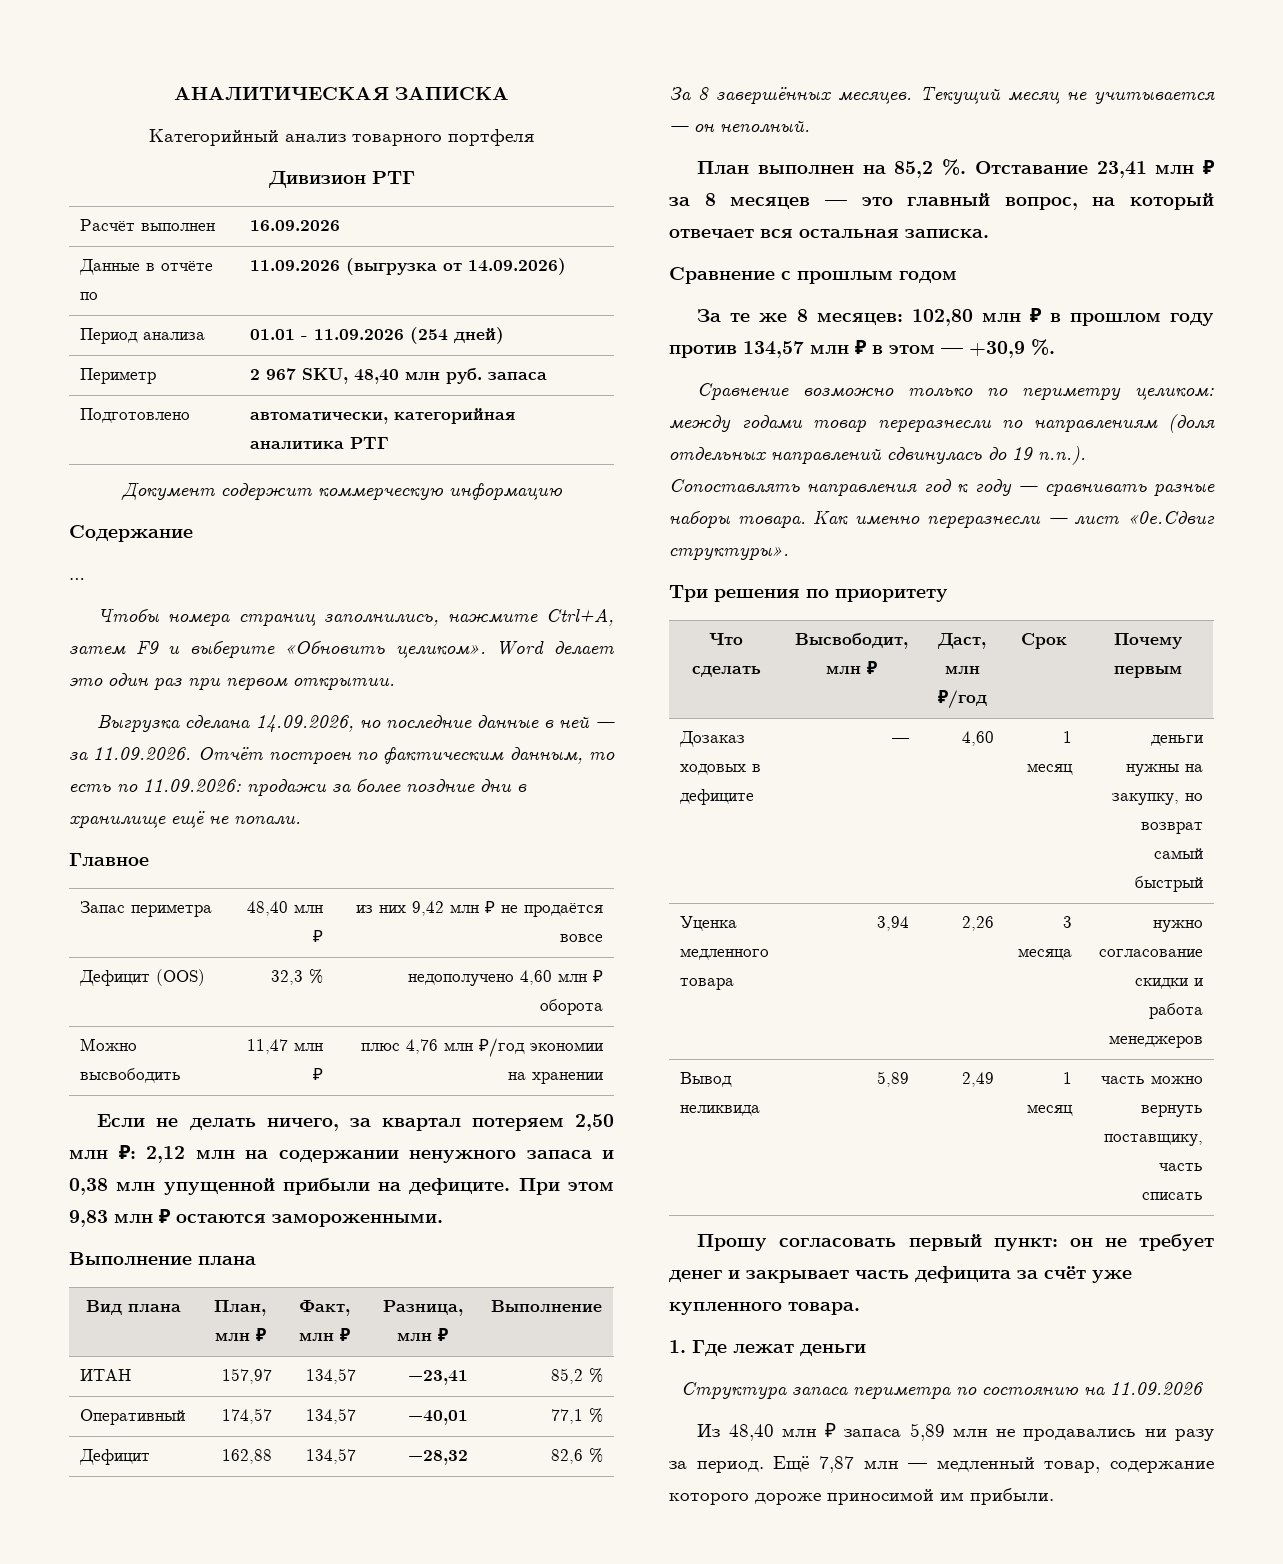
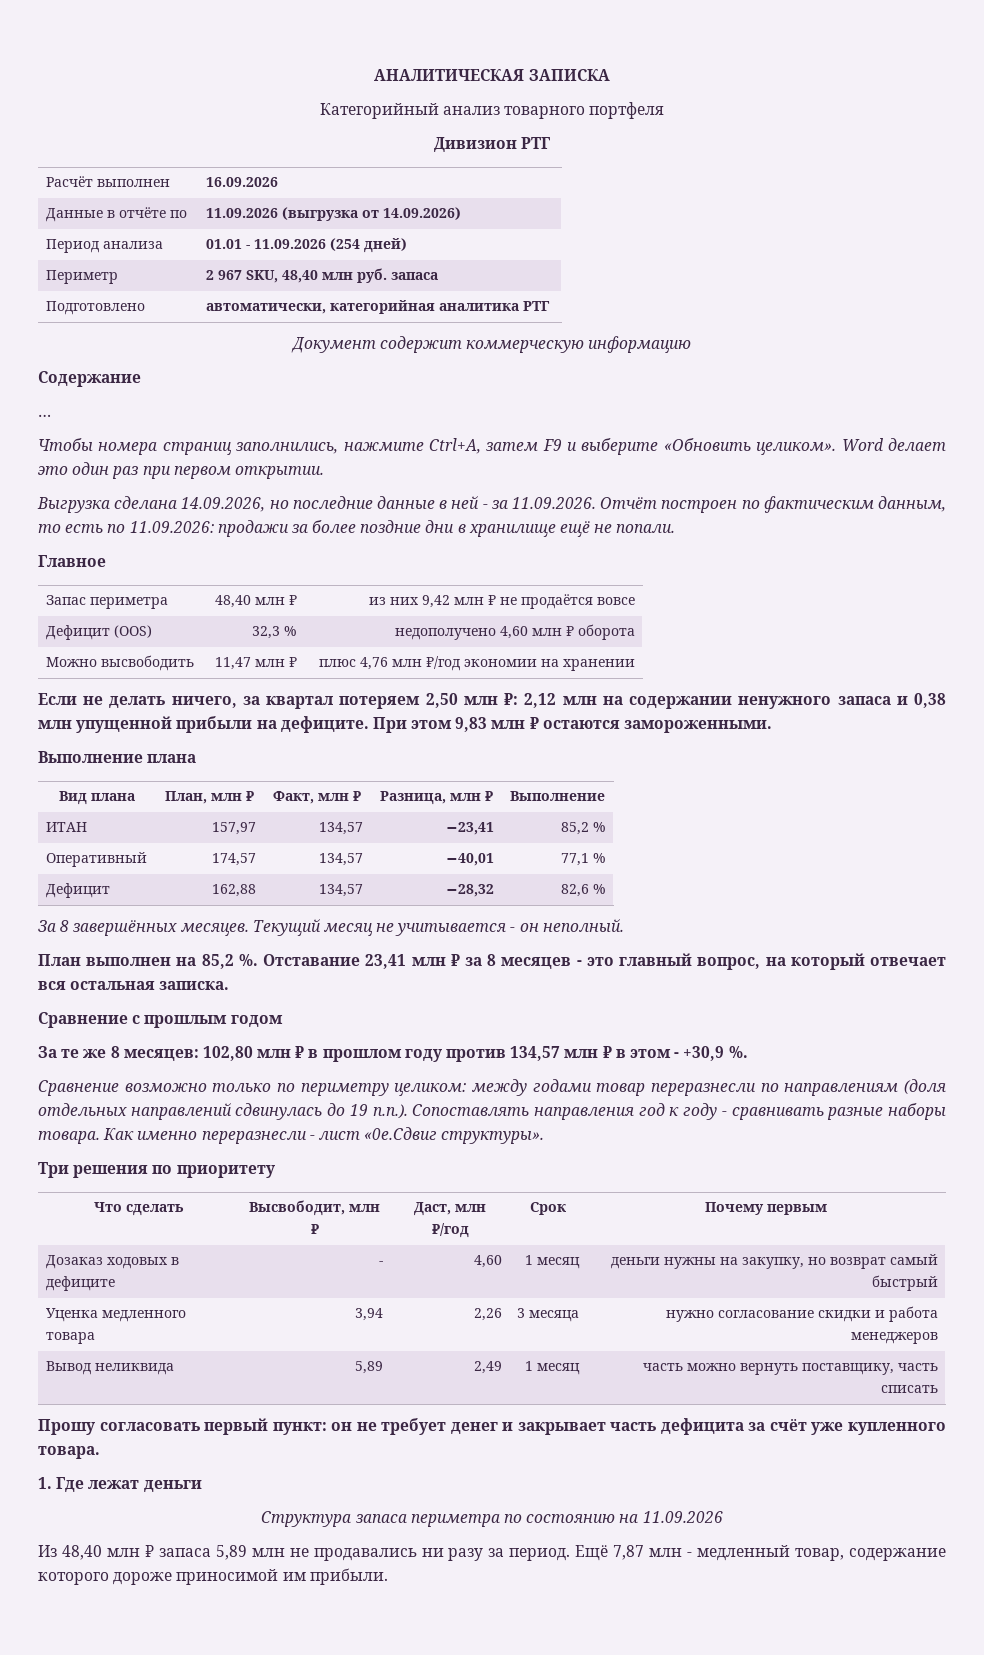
[595,722,616,728] — -> [482,504,488,509] -
[669,126,689,132] — -> [510,927,516,932] -
[824,200,847,206] — -> [576,960,582,966] -
[941,348,963,354] — -> [674,1052,680,1058] -
[1018,486,1039,492] — -> [721,1111,727,1116] -
[1047,518,1068,524] — -> [309,1135,315,1140] -
[891,738,909,743] — -> [379,1261,384,1265] -
[908,1463,928,1469] — -> [687,1552,693,1557] -

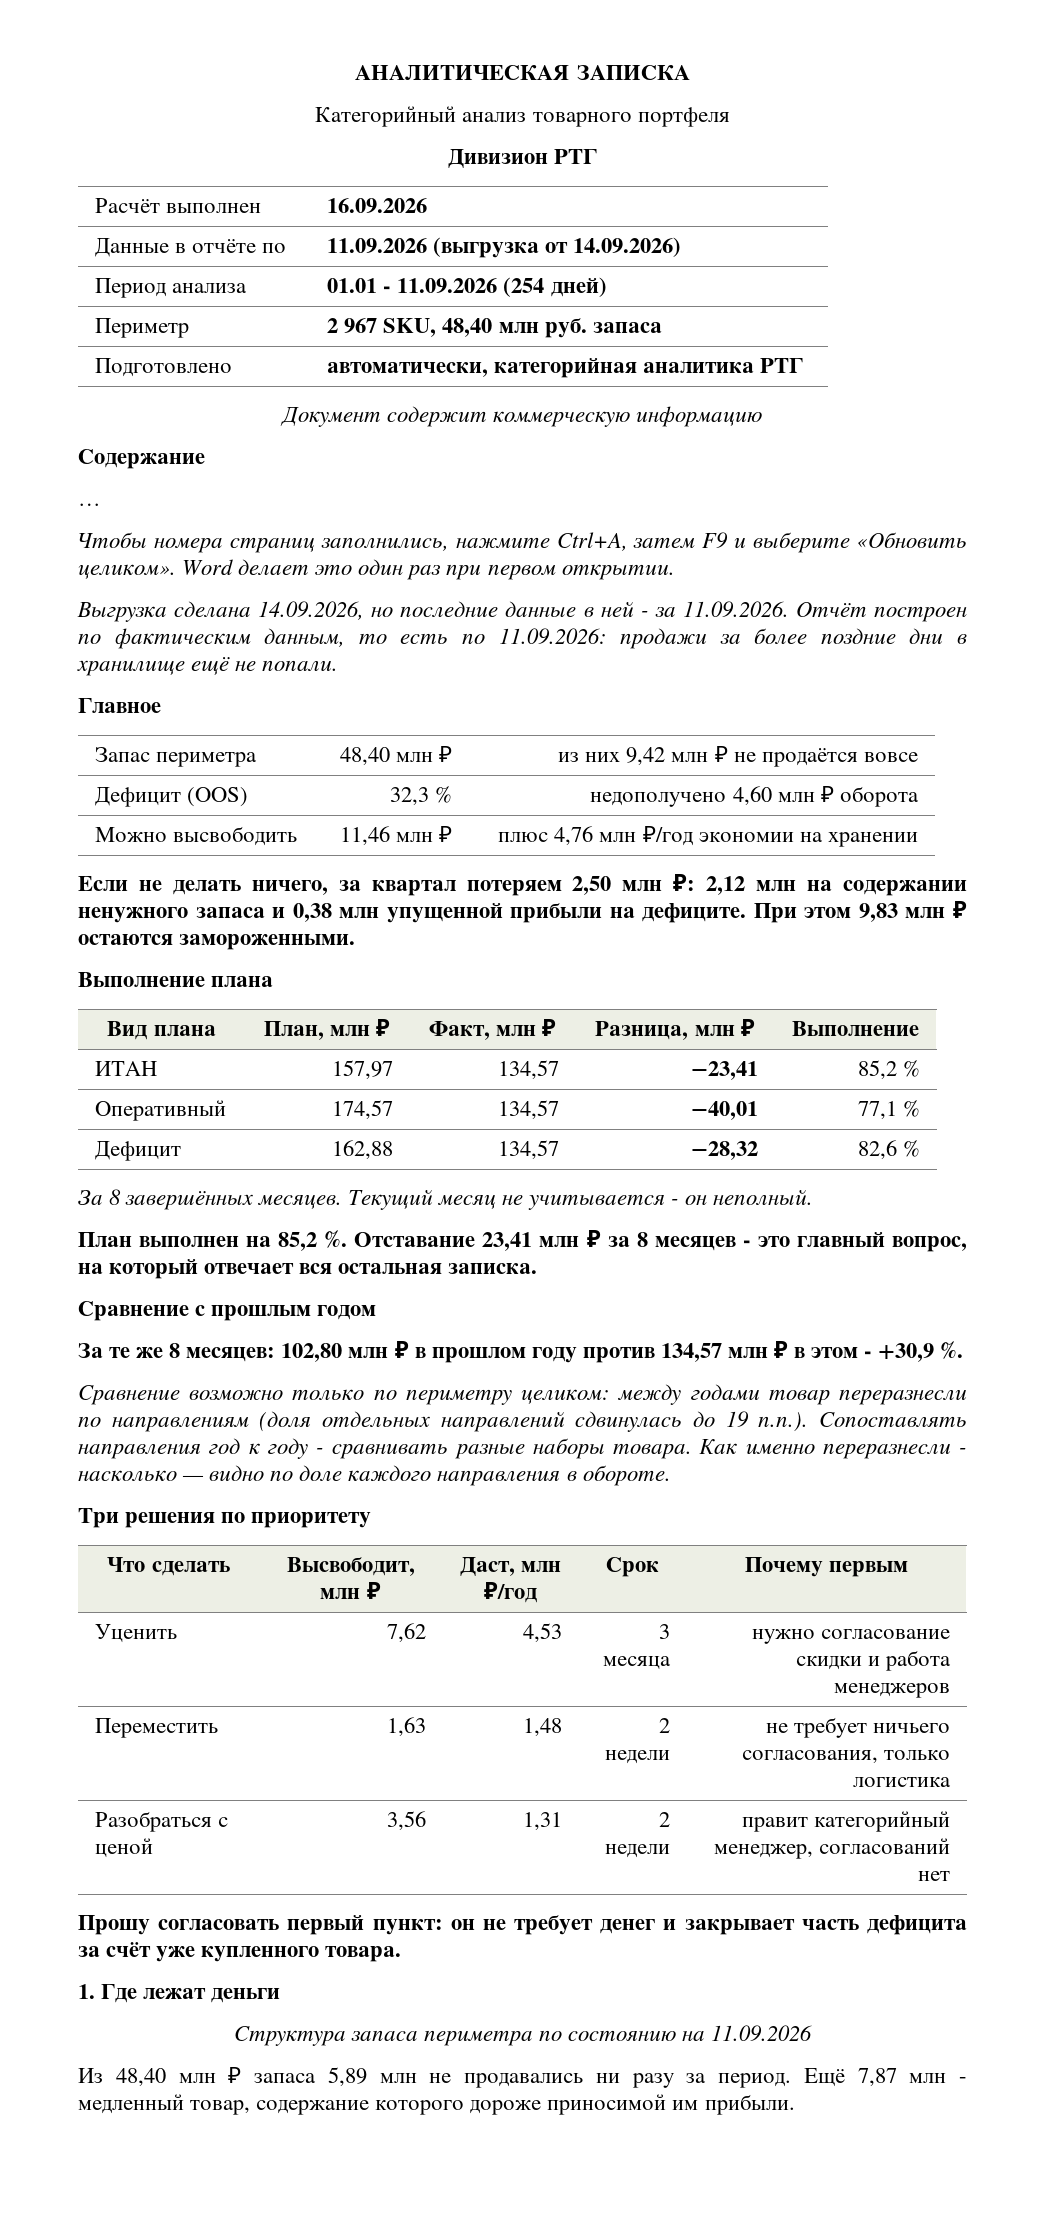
[215,657,252,670] 11,47 -> [339,826,390,846] 11,46
[318,1127,545,1144] лист «0e.Сдвиг структуры». -> [78,1465,671,1486] насколько — видно по доле каждого направления в обороте.
[45,1255,179,1269] [45,1276,115,1291] [379,1261,384,1265] [474,1255,503,1268] [525,1255,581,1269] [611,1254,939,1269] [872,1275,939,1291] [45,1308,186,1322] [45,1332,95,1344] [355,1308,384,1321] [474,1308,503,1321] Дозаказ ходовых в дефиците | - | 4,60 | 1 месяц | деньги нужны на закупку, но возврат самый быстрый // Уценка медленного товара | 3,94 | 2,26 -> [95,1624,178,1643] [386,1623,426,1643] [522,1623,562,1643] Уценить | 7,62 | 4,53
[45,1361,174,1375] [355,1361,384,1374] [474,1361,503,1374] [525,1361,581,1375] [643,1363,939,1375] [881,1385,939,1393] Вывод неликвида | 5,89 | 2,49 | 1 месяц | часть можно вернуть поставщику, часть списать -> [95,1718,219,1738] [386,1717,426,1737] [522,1718,562,1737] [658,1718,670,1733] [604,1750,670,1764] [765,1717,950,1738] [741,1750,950,1764] [852,1777,951,1787] [95,1811,229,1832] [95,1838,154,1858] [386,1811,426,1831] [522,1812,562,1831] [658,1812,670,1827] [604,1844,670,1858] [741,1811,950,1832] [713,1838,950,1859] [917,1871,950,1881] Переместить | 1,63 | 1,48 | 2 недели | не требует ничьего согласования, только логистика // Разобраться с ценой | 3,56 | 1,31 | 2 недели | правит категорийный менеджер, согласований нет

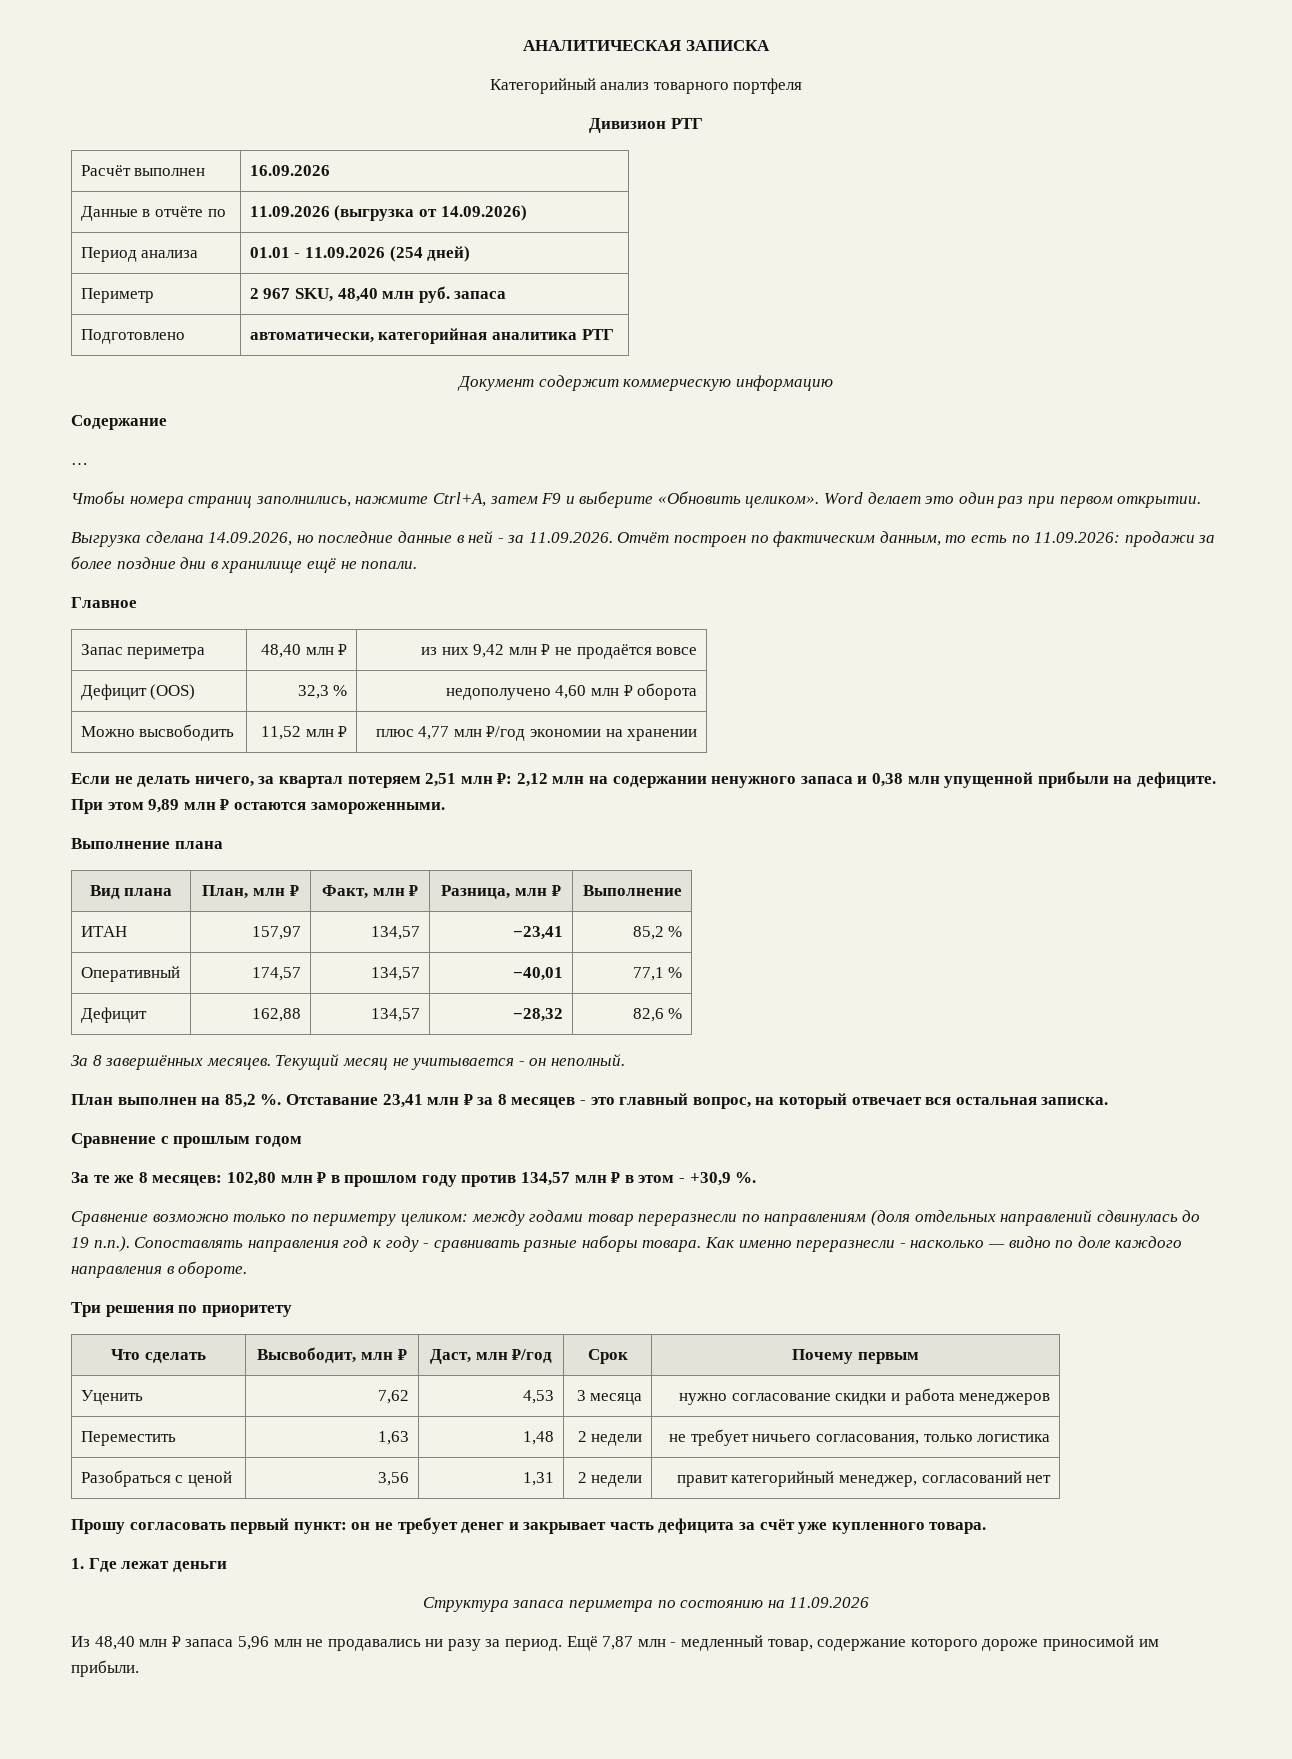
[339,826,390,846] 11,46 -> [261,726,302,740] 11,52
[554,826,594,846] 4,76 -> [418,726,450,740] 4,77
[572,876,612,895] 2,50 -> [425,773,457,787] 2,51
[858,903,898,922] 9,83 -> [148,799,180,813] 9,89
[327,2067,367,2087] 5,89 -> [237,1636,269,1650] 5,96

